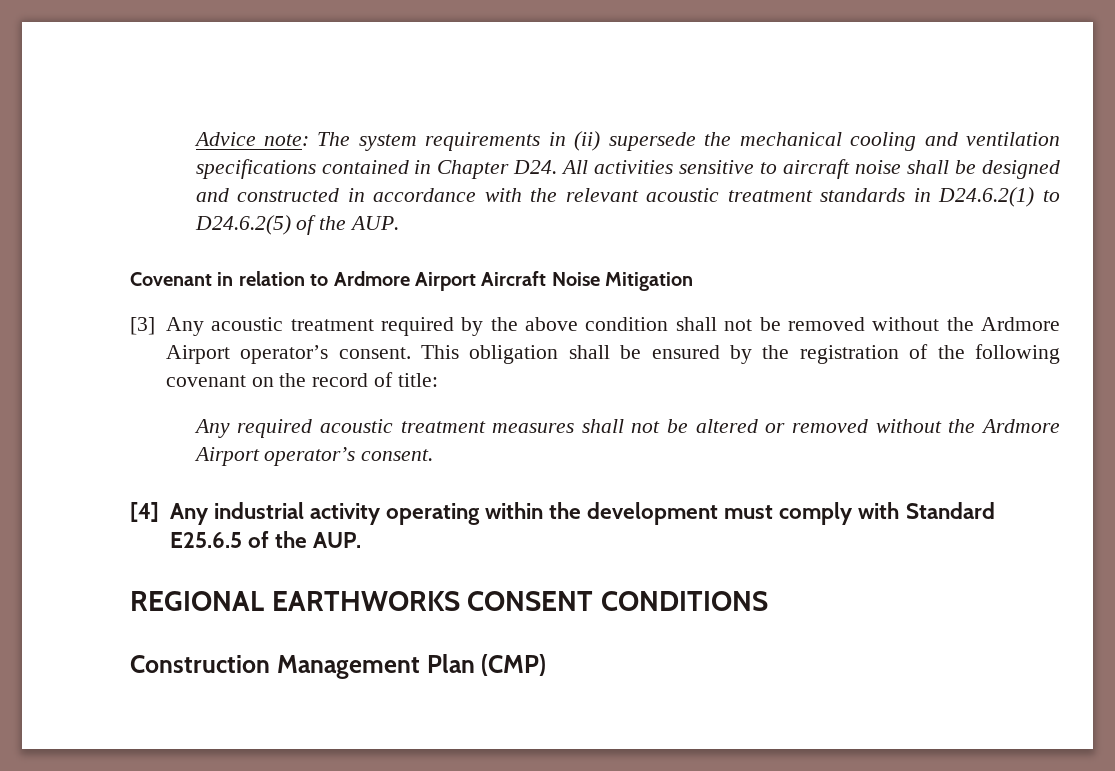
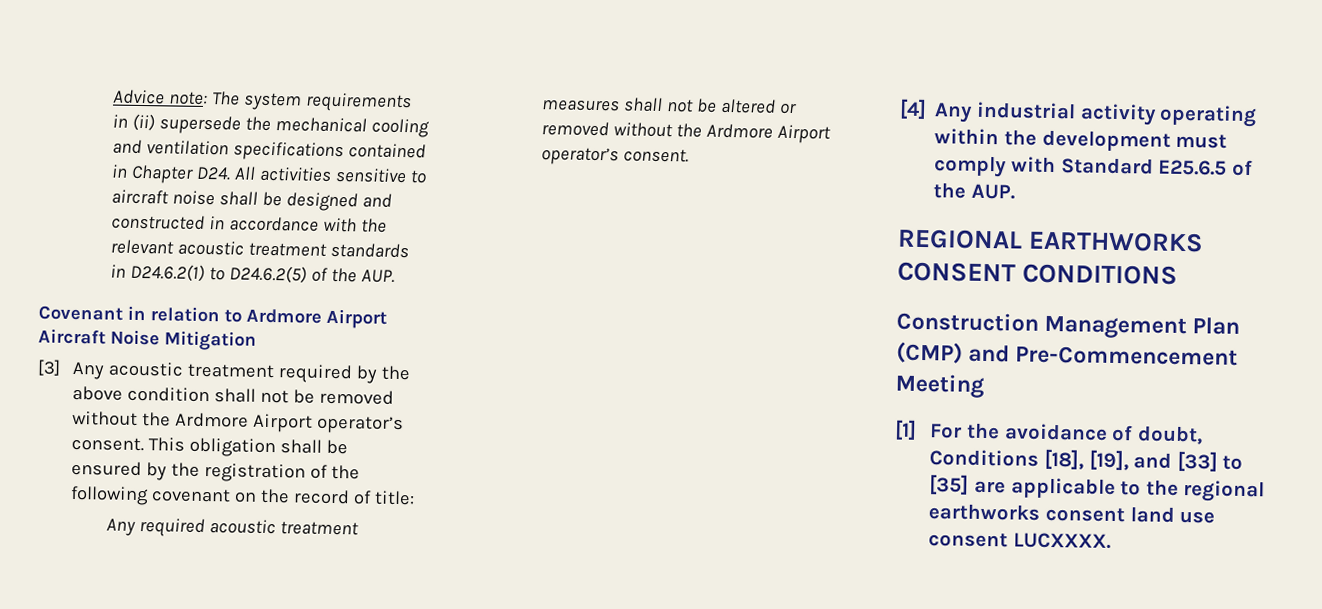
(547, 665) none -> [968,344,1239,366] [895,373,984,398] [894,419,1203,445] [929,448,1244,472] [929,474,1266,503] [928,503,1216,524] [928,532,1112,549] and Pre-Commencement Meeting // [1] For the avoidance of doubt, Conditions [18], [19], and [33] to [35] are applicable to the regional earthworks consent land use consent LUCXXXX.

